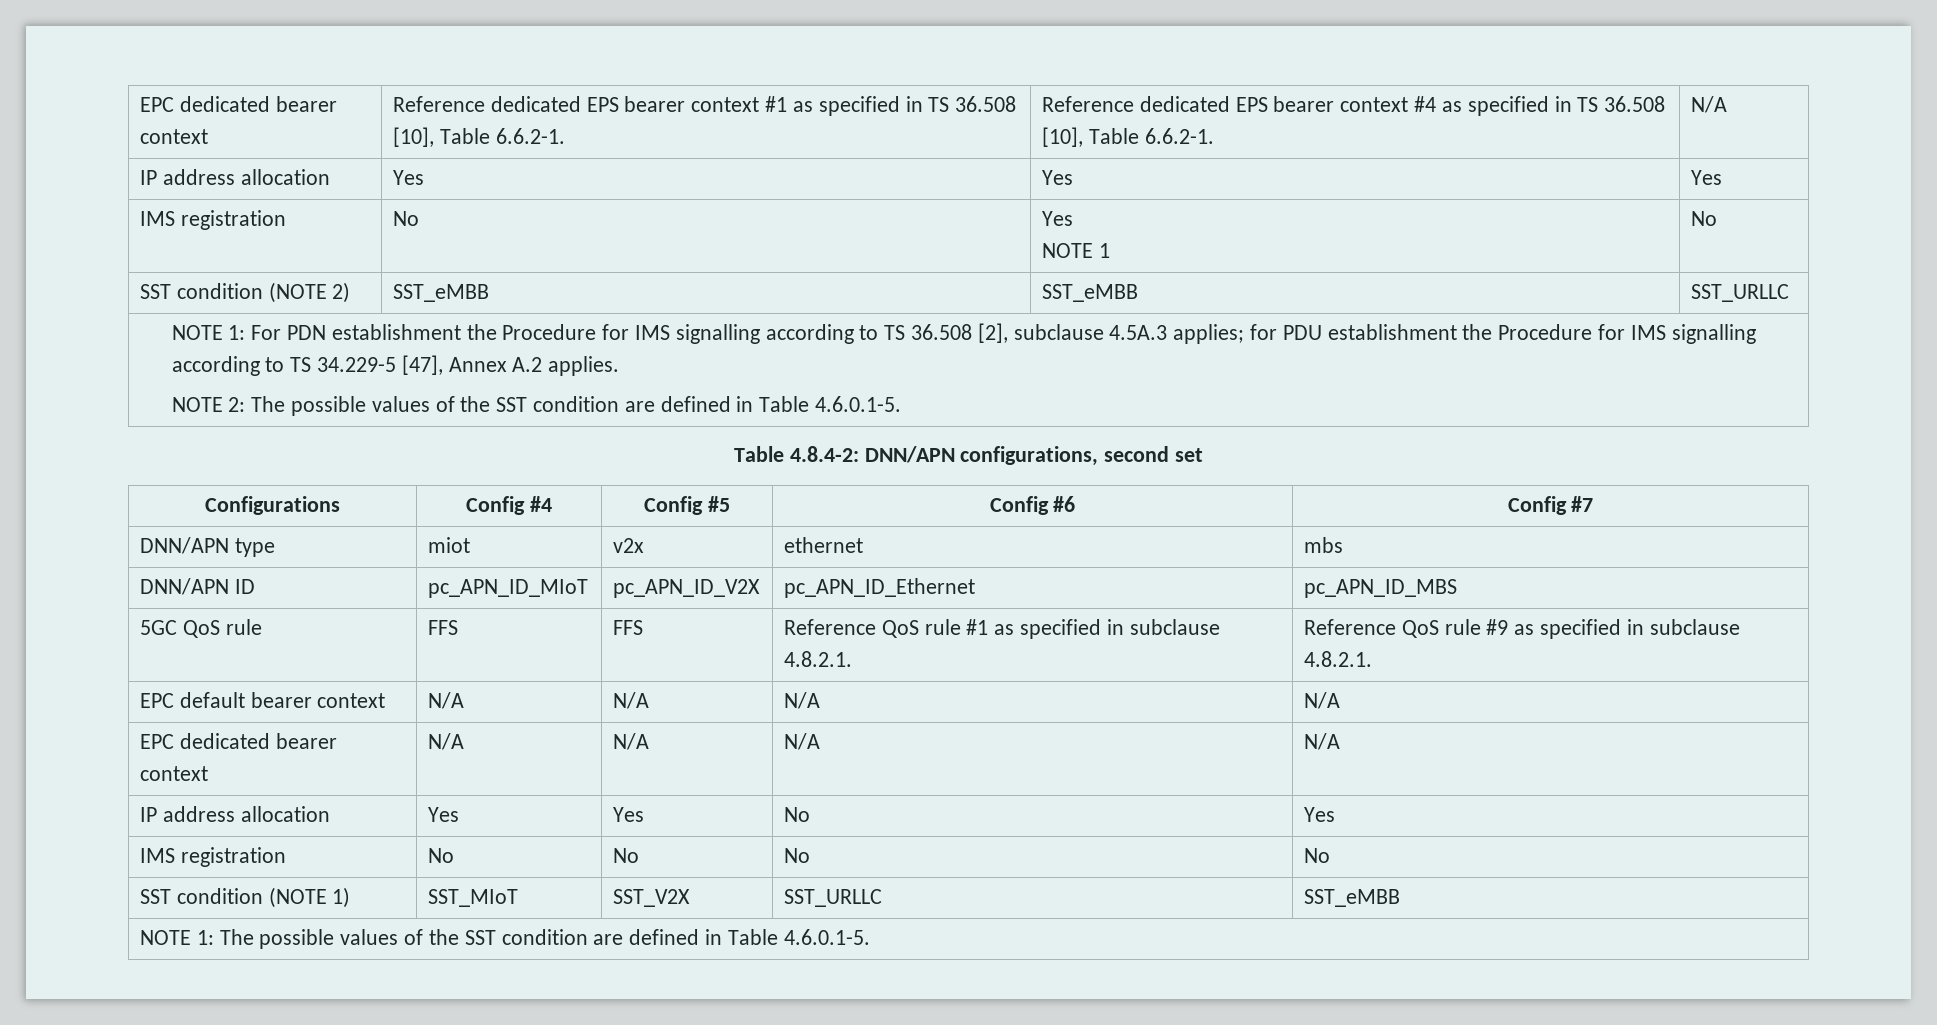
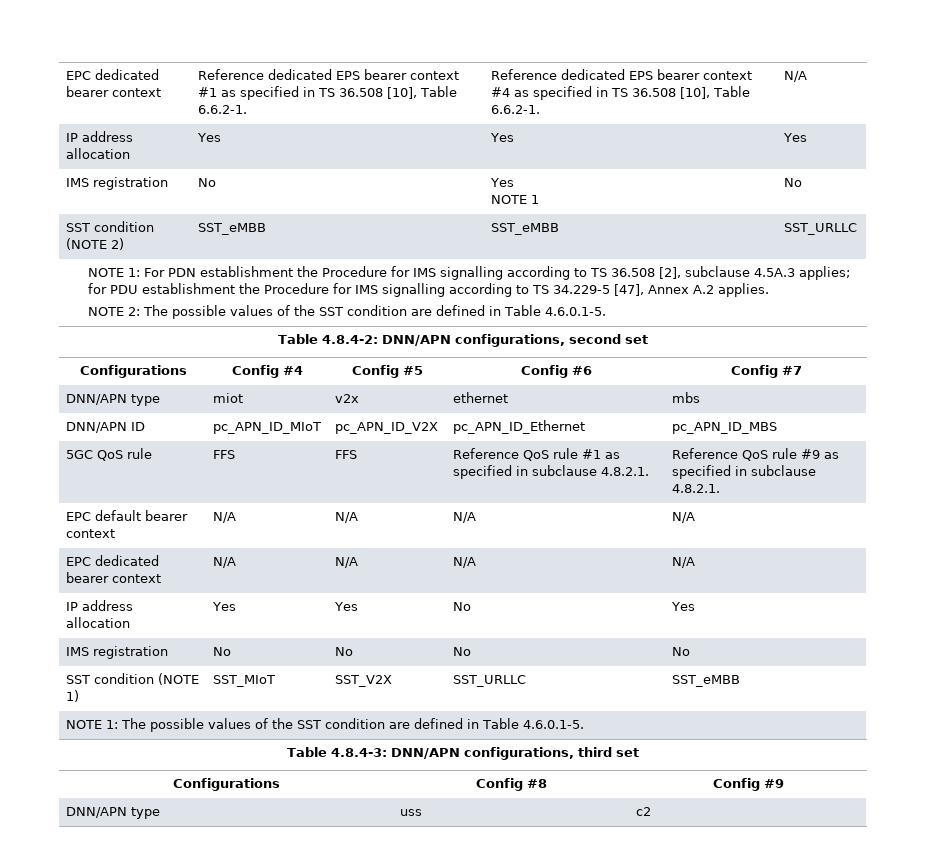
(870, 937) none -> [287,747,639,760] [173,778,280,791] [476,778,547,791] [712,778,784,791] [65,807,160,819] [399,809,422,816] [635,807,651,816] // Table 4.8.4-3: DNN/APN configurations, third set // Configurations | Config #8 | Config #9 // DNN/APN type | uss | c2

